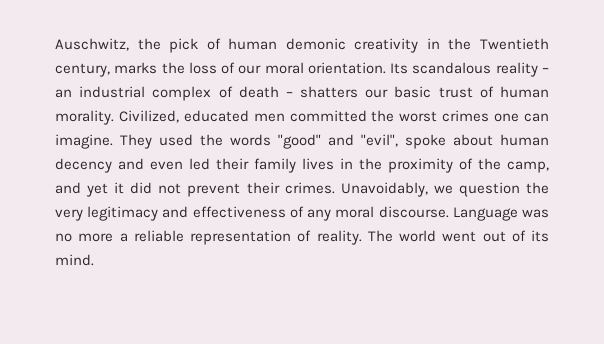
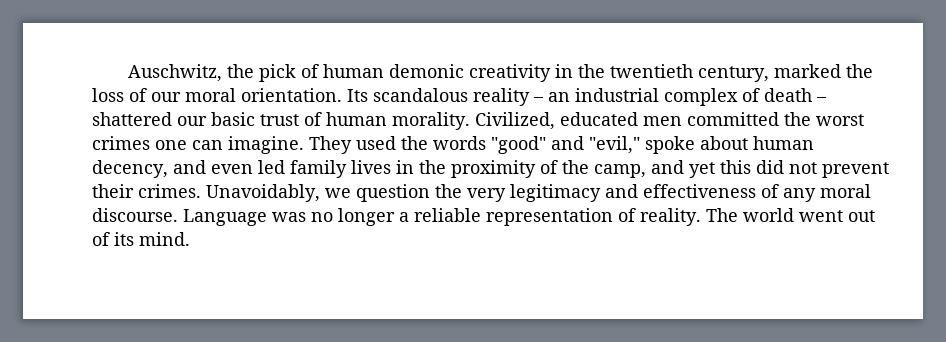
[479,38,549,50] [55,62,158,77] Twentieth century, marks -> [609,64,841,82] twentieth century, marked
[300,86,359,98] shatters -> [92,112,172,126] shattered
[361,134,398,147] "evil", -> [589,136,640,154] "evil,"
[55,158,112,173] decency -> [92,160,168,178] decency,
[216,158,249,170] their -> (285, 167) none
[114,182,125,194] it -> [720,160,751,174] this
[78,233,114,242] more -> [338,208,395,226] longer

